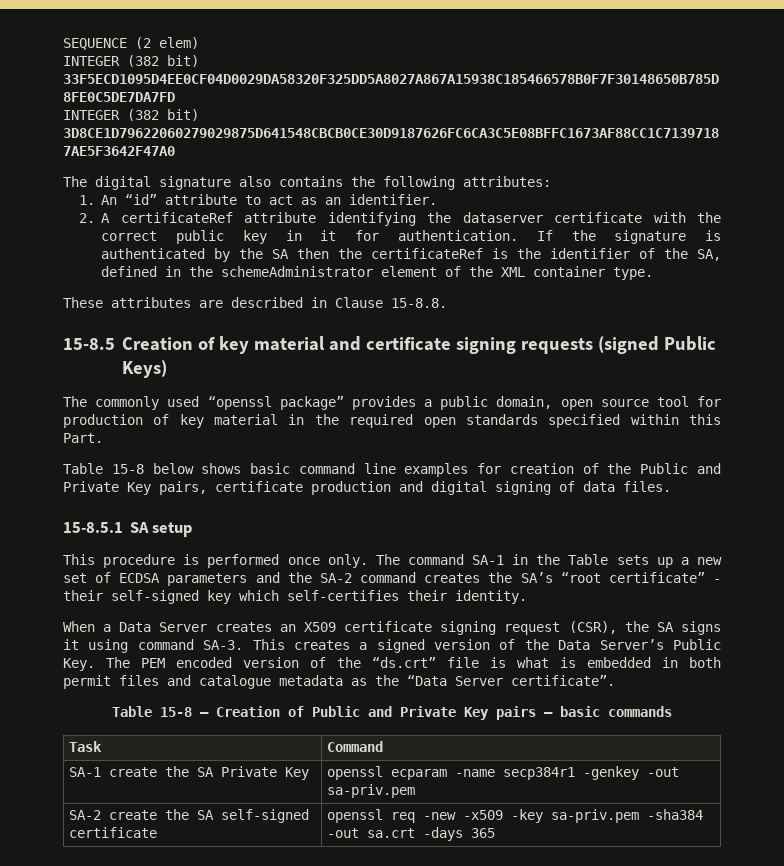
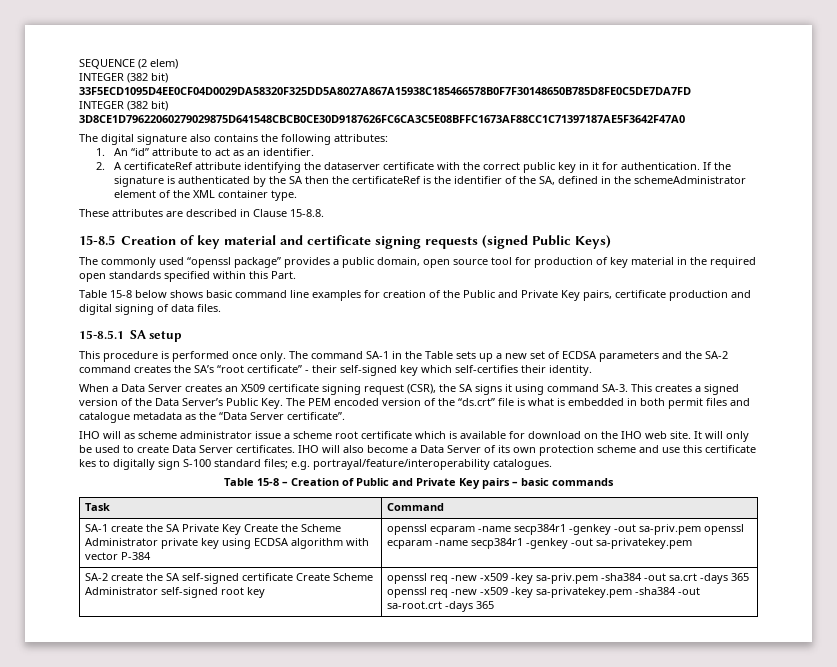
(615, 680) none -> [79,431,749,442] [79,445,756,456] [79,459,552,470] // IHO will as scheme administrator issue a scheme root certificate which is available for download on the IHO web site. It will only be used to create Data Server certificates. IHO will also become a Data Server of its own protection scheme and use this certificate kes to digitally sign S-100 standard files; e.g. portrayal/feature/interoperability catalogues.
(309, 773) none -> [244,524,342,532] [85,538,370,549] [85,552,152,560] Create the Scheme Administrator private key using ECDSA algorithm with vector P-384
(415, 791) none -> [704,524,745,535] [387,538,693,549] openssl ecparam -name secp384r1 -genkey -out sa-privatekey.pem
(157, 832) none -> [296,573,374,581] [85,587,266,598] Create Scheme Administrator self-signed root key
(495, 833) none -> [387,587,701,598] [387,601,495,612] openssl req -new -x509 -key sa-privatekey.pem -sha384 -out sa-root.crt -days 365

